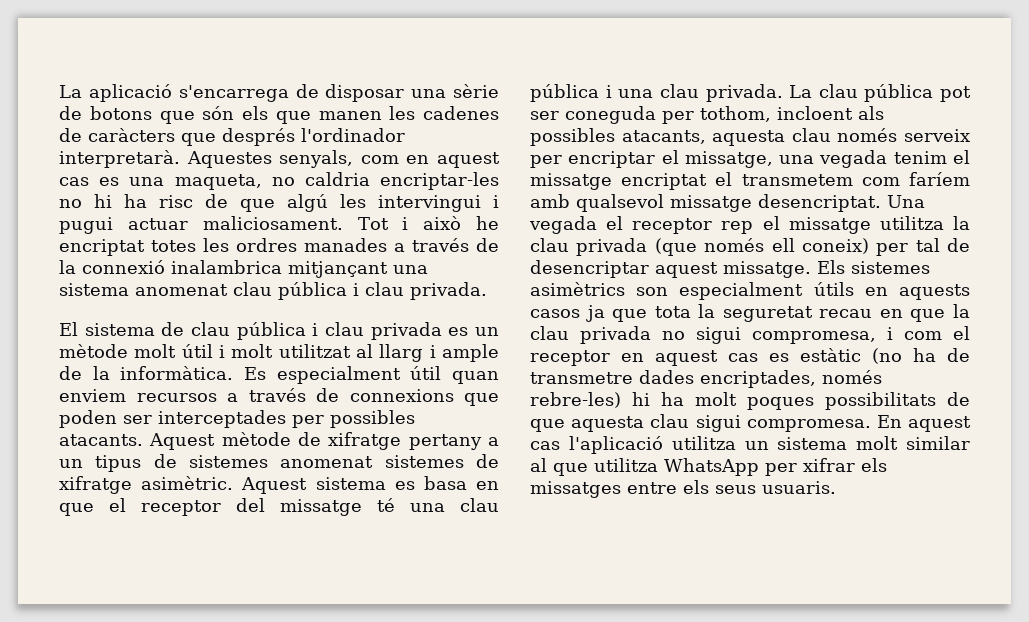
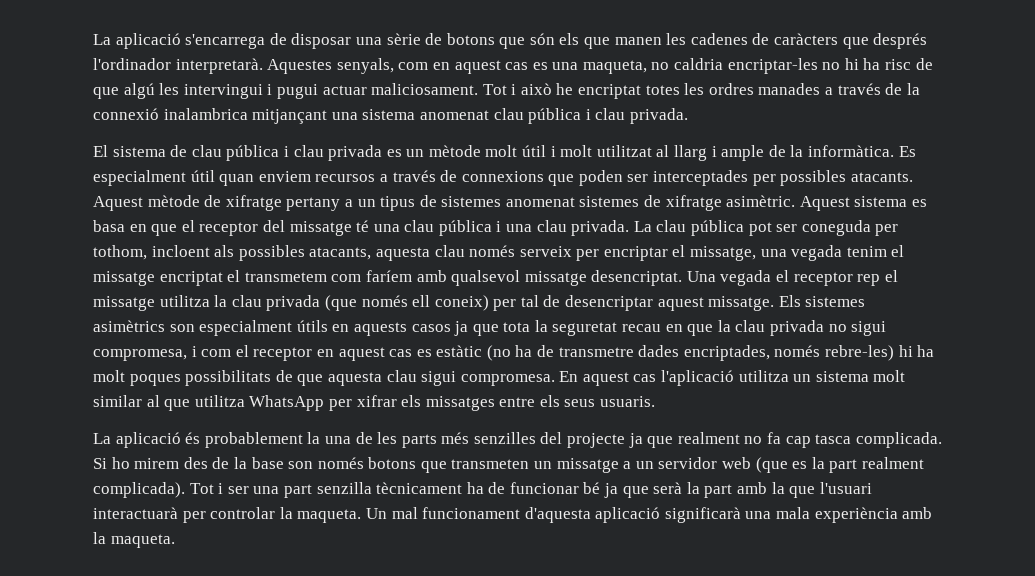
(836, 487) none -> [93,432,942,448] [93,457,924,473] [93,482,872,498] [93,507,933,523] [93,532,175,548] // La aplicació és probablement la una de les parts més senzilles del projecte ja que realment no fa cap tasca complicada. Si ho mirem des de la base son només botons que transmeten un missatge a un servidor web (que es la part realment complicada). Tot i ser una part senzilla tècnicament ha de funcionar bé ja que serà la part amb la que l'usuari interactuarà per controlar la maqueta. Un mal funcionament d'aquesta aplicació significarà una mala experiència amb la maqueta.

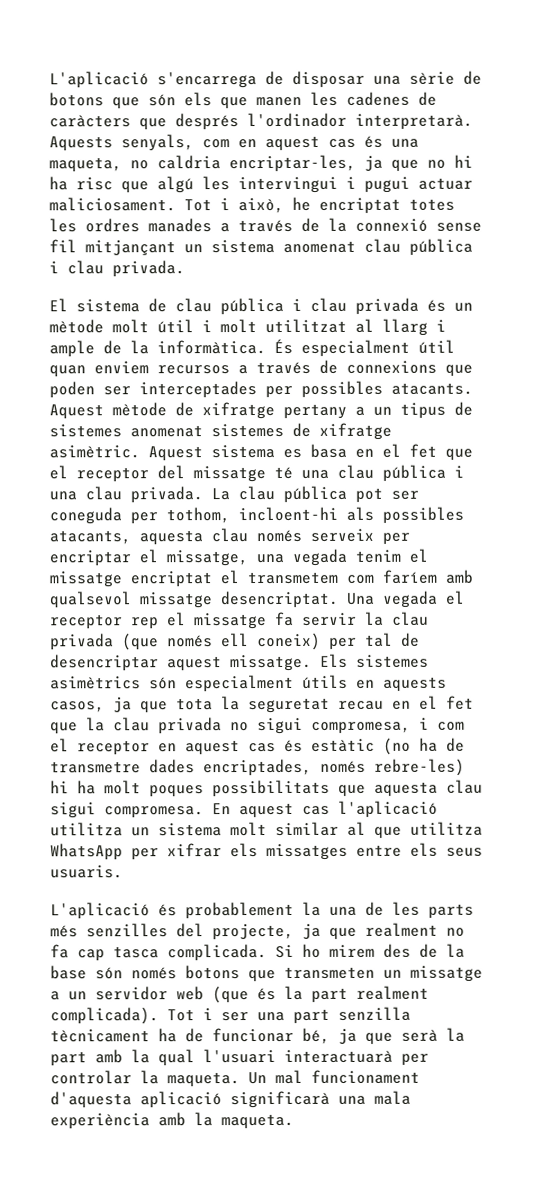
[93,33,181,49] La aplicació -> [49,71,149,89] L'aplicació
[267,59,333,74] Aquestes -> [49,136,113,152] Aquests
[532,62,548,70] es -> [364,135,383,148] és
[727,58,818,74] encriptar-les -> [229,154,419,173] encriptar-les, ja que
[915,58,933,70] de -> (113, 184) none
[520,83,552,95] això -> [238,197,284,214] això,
[163,108,358,124] inalambrica mitjançant una -> [436,222,482,232] [49,239,203,257] sense fil mitjançant un
[386,149,402,157] es -> [427,299,446,312] és
[898,146,916,157] Es -> [274,338,293,355] És
(147, 228) none -> [382,443,437,458] el fet
[151,245,210,257] incloent -> [238,506,338,522] incloent-hi
[159,295,210,307] utilitza -> [275,611,357,627] fa servir
[169,324,195,332] son -> [149,677,177,690] són
[411,324,451,332] casos -> [50,701,105,713] casos,
(683, 328) none -> [419,695,474,710] el fet
[416,349,432,357] es -> [284,739,303,752] és
[275,370,293,382] de -> (330, 788) none
[93,432,181,448] La aplicació -> [50,902,150,920] L'aplicació
[567,433,626,448] projecte -> [212,923,294,941] projecte,
[288,461,314,469] son -> [95,967,123,980] són
[792,461,808,469] es -> [257,988,276,1001] és
[583,482,601,494] bé -> [302,1027,330,1044] bé,
[789,486,816,498] que -> [158,1049,195,1067] qual

